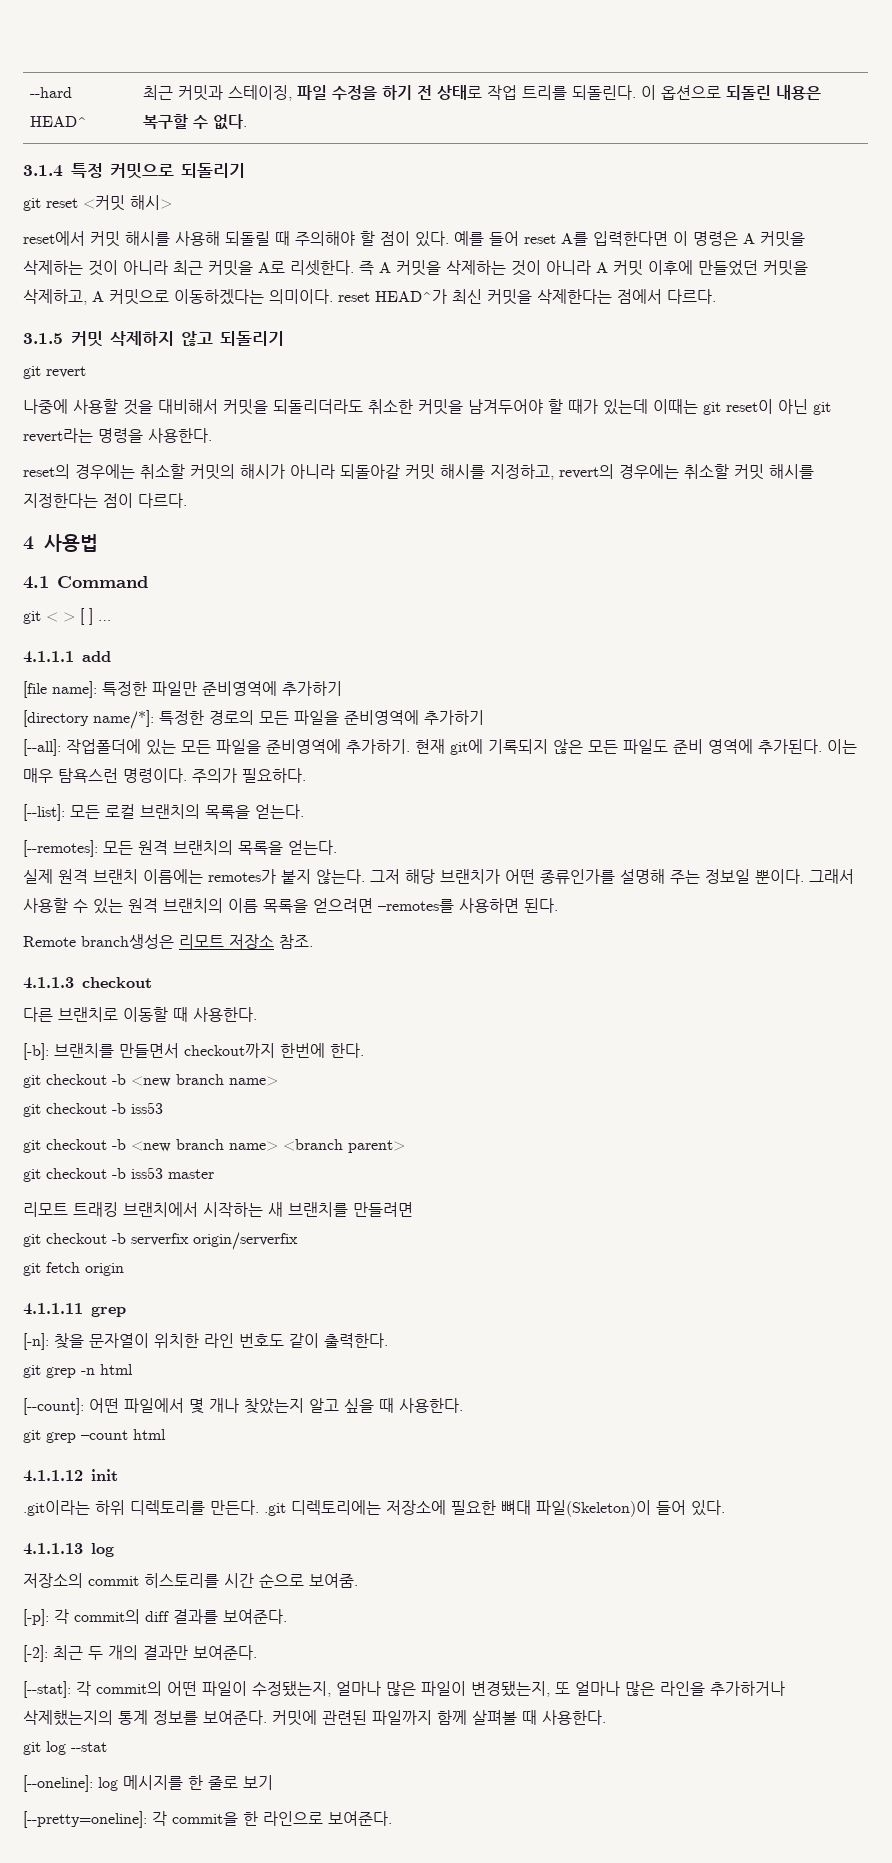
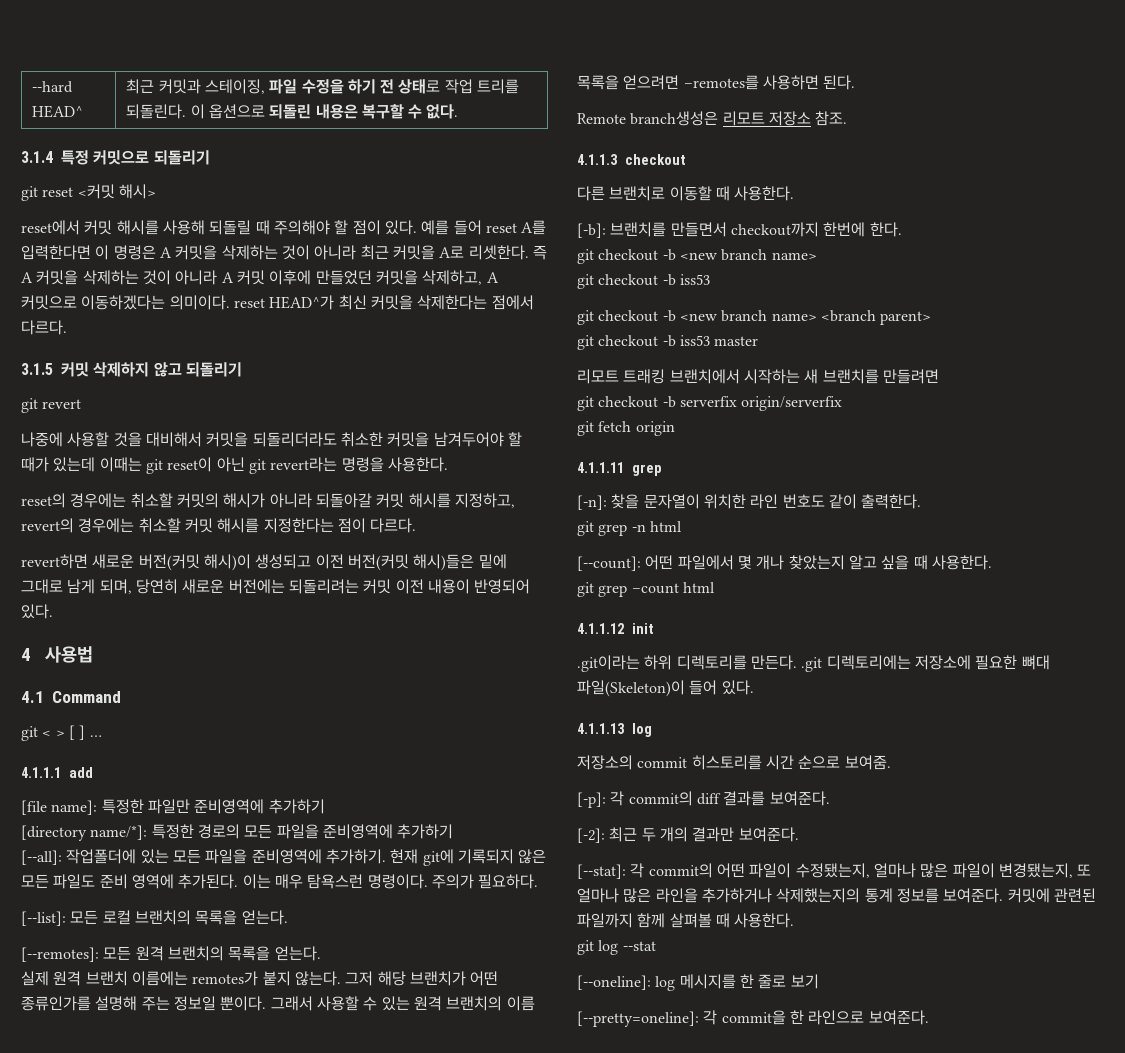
(187, 500) none -> [21,554,507,571] [21,579,531,594] [21,604,53,619] // revert하면 새로운 버전(커밋 해시)이 생성되고 이전 버전(커밋 해시)들은 밑에 그대로 남게 되며, 당연히 새로운 버전에는 되돌리려는 커밋 이전 내용이 반영되어 있다.

